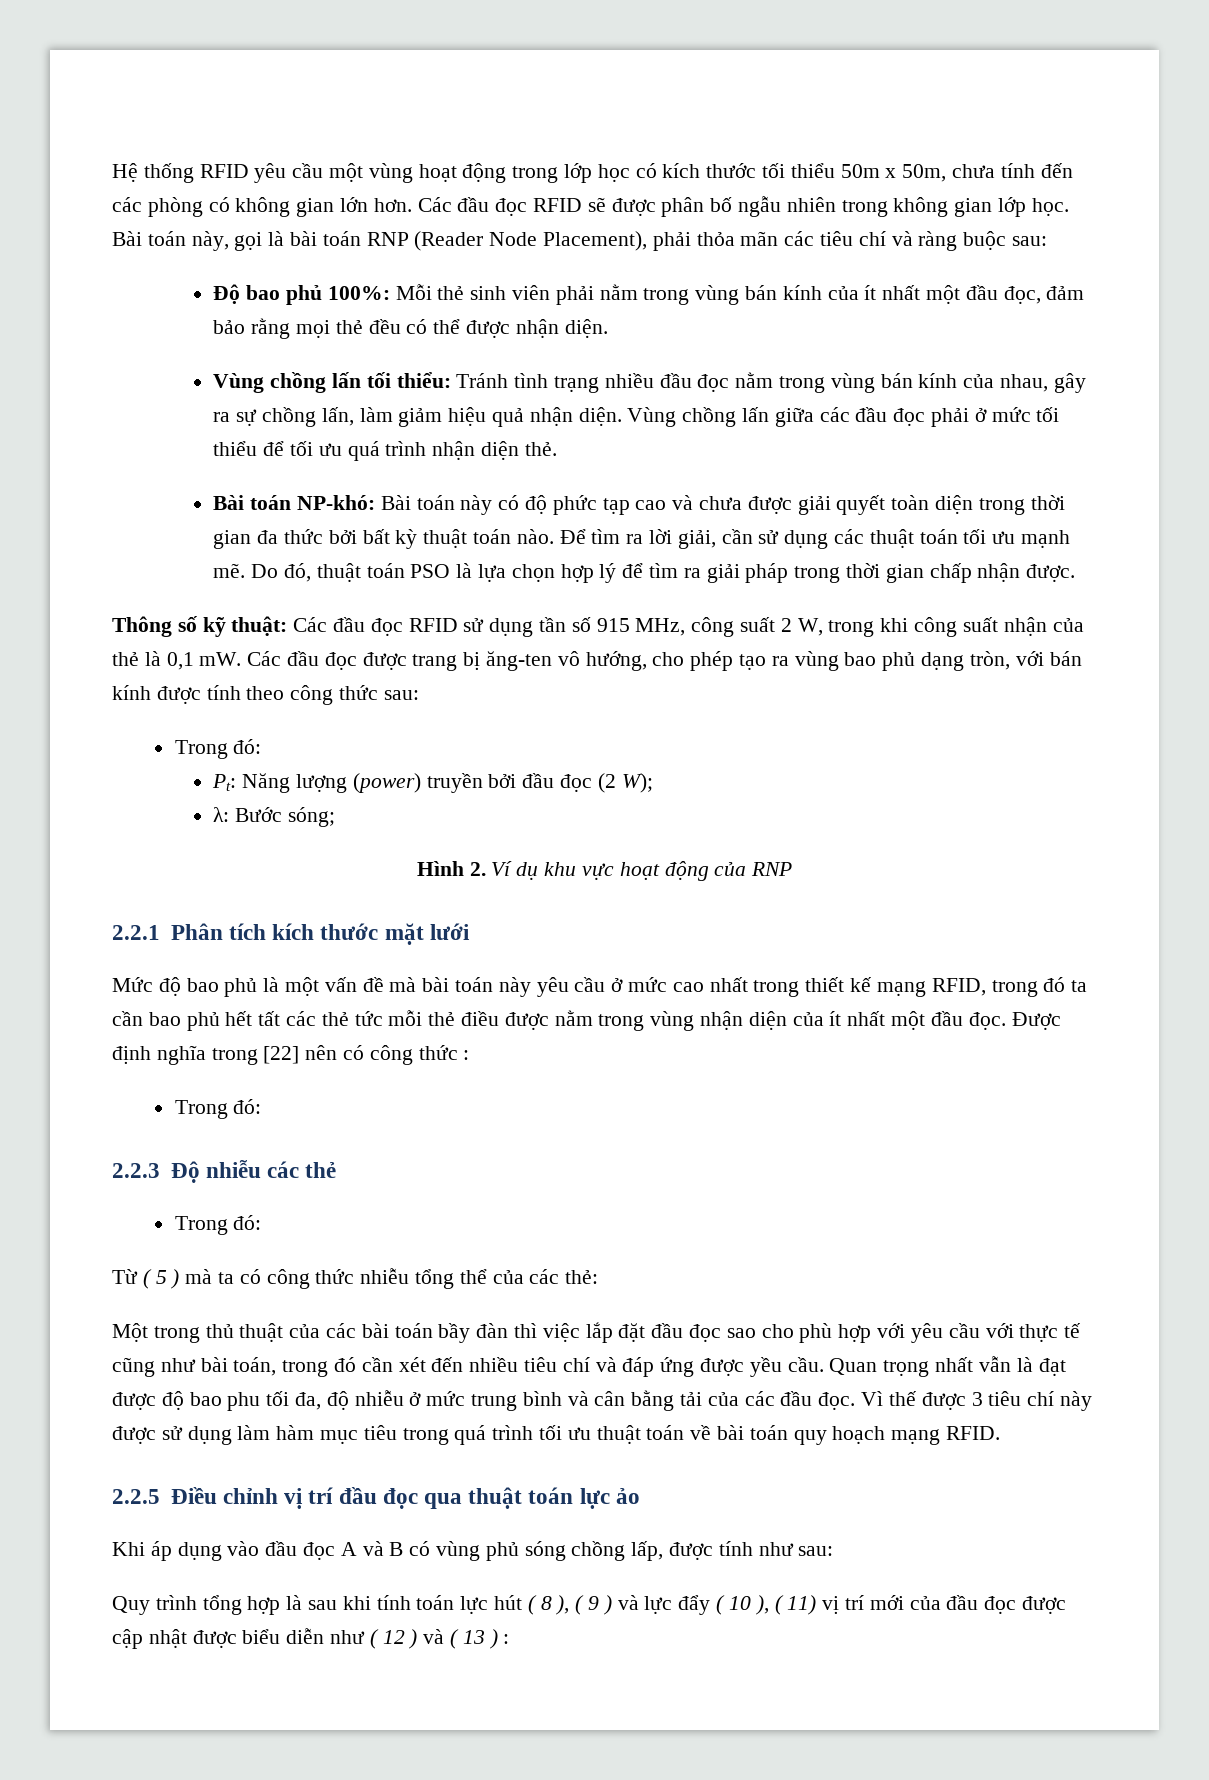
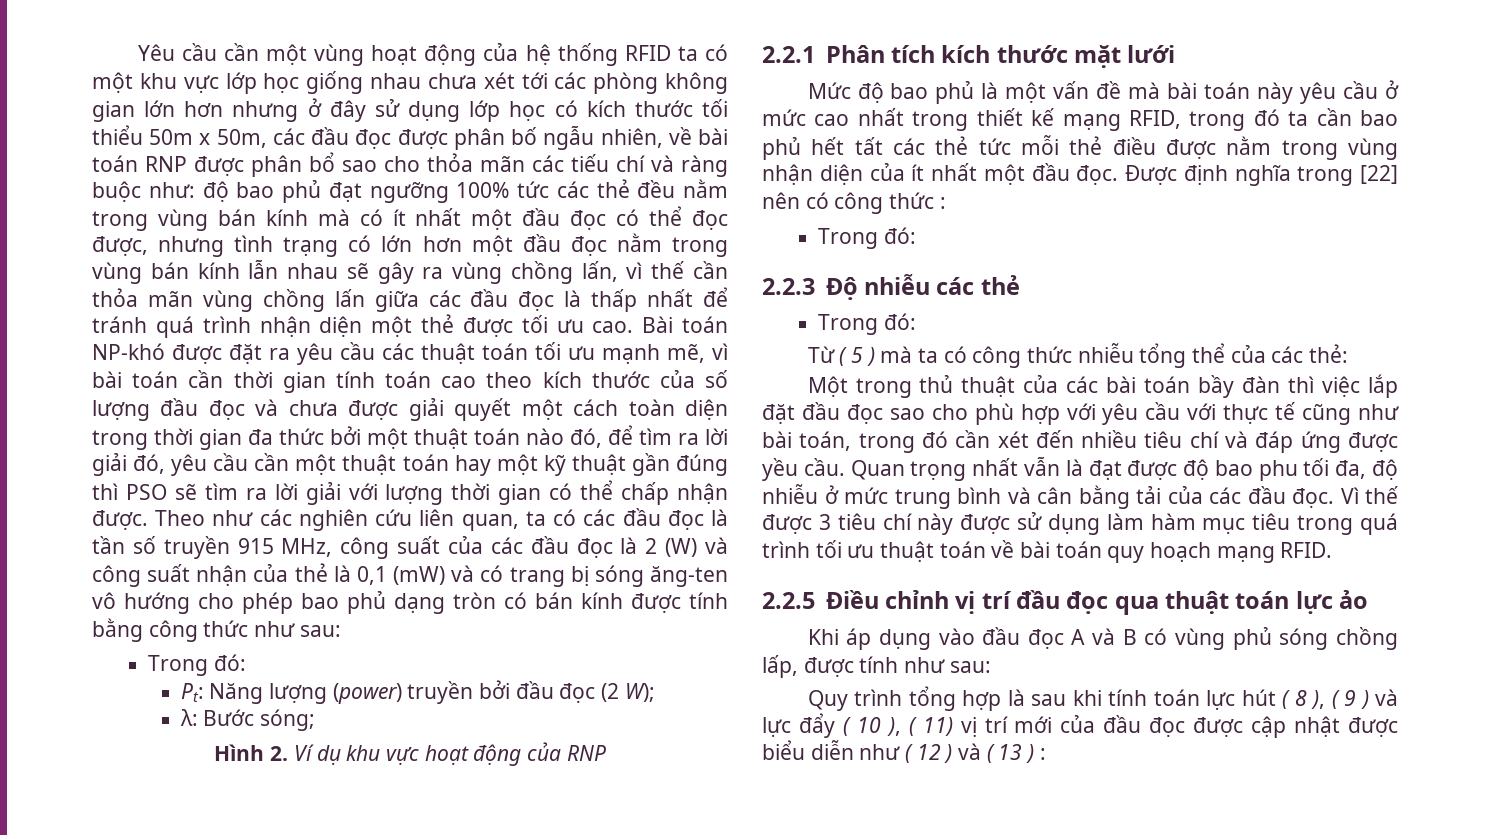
[112,163,559,183] Hệ thống RFID yêu cầu một vùng hoạt động trong -> [137,43,729,66] [92,71,728,94] [92,98,461,122] Yêu cầu cần một vùng hoạt động của hệ thống RFID ta có một khu vực lớp học giống nhau chưa xét tới các phòng không gian lớn hơn nhưng ở đây sử dụng
[952,163,1073,178] [112,196,1069,217] [112,231,691,251] chưa tính đến các phòng có không gian lớn hơn. Các đầu đọc RFID sẽ được phân bố ngẫu nhiên trong không gian lớp học. Bài toán này, gọi là bài toán RNP (Reader Node Placement), phải -> [272,126,728,150] [92,152,420,177] các đầu đọc được phân bố ngẫu nhiên, về bài toán RNP được phân bổ sao cho
[820,231,854,246] tiêu -> [571,154,609,172] tiếu
[1012,236,1048,246] [213,284,1085,305] [213,318,608,339] [213,372,654,393] sau: // Độ bao phủ 100%: Mỗi thẻ sinh viên phải nằm trong vùng bán kính của ít nhất một đầu đọc, đảm bảo rằng mọi thẻ đều có thể được nhận diện. // Vùng chồng lấn tối thiểu: Tránh tình trạng nhiều -> [148,179,728,203] [92,206,728,231] [92,235,513,257] như: độ bao phủ đạt ngưỡng 100% tức các thẻ đều nằm trong vùng bán kính mà có ít nhất một đầu đọc có thể đọc được, nhưng tình trạng có lớn hơn một
[963,374,1049,392] của nhau, -> [248,260,369,279] lẫn nhau sẽ
[236,409,258,426] sự -> [452,262,503,284] vùng
[359,407,677,427] làm giảm hiệu quả nhận diện. Vùng -> [626,261,728,279] [92,288,253,312] vì thế cần thỏa mãn vùng
[931,407,1060,427] [213,441,557,461] [213,495,667,515] phải ở mức tối thiểu để tối ưu quá trình nhận diện thẻ. // Bài toán NP-khó: Bài toán này có độ phức tạp cao -> [564,287,728,312] [92,314,728,338] [92,342,728,365] [92,370,728,393] [92,398,245,421] là thấp nhất để tránh quá trình nhận diện một thẻ được tối ưu cao. Bài toán NP-khó được đặt ra yêu cầu các thuật toán tối ưu mạnh mẽ, vì bài toán cần thời gian tính toán cao theo kích thước của số lượng đầu đọc
(886, 505) none -> [521,399,619,420] một cách
[362,529,1071,549] [213,563,1076,583] [112,616,534,637] bất kỳ thuật toán nào. Để tìm ra lời giải, cần sử dụng các thuật toán tối ưu mạnh mẽ. Do đó, thuật toán PSO là lựa chọn hợp lý để tìm ra giải pháp trong thời gian chấp nhận được. // Thông số kỹ thuật: Các đầu đọc RFID sử dụng -> [367,425,728,449] [92,453,729,476] [92,480,728,505] [92,508,729,531] một thuật toán nào đó, để tìm ra lời giải đó, yêu cầu cần một thuật toán hay một kỹ thuật gần đúng thì PSO sẽ tìm ra lời giải với lượng thời gian có thể chấp nhận được. Theo như các nghiên cứu liên quan, ta có các đầu đọc là
(591, 624) none -> [163,536,230,559] truyền
[780,618,909,637] 2 W, trong khi -> [448,536,728,558] của các đầu đọc là 2 (W) và
[199,651,407,670] mW. Các đầu đọc được -> [393,565,504,585] (mW) và có
(481, 661) none -> [594,565,644,587] sóng
[585,651,647,671] hướng, -> [124,592,190,614] hướng
[739,651,839,671] tạo ra vùng -> (293, 603) none
[969,651,1044,670] tròn, với -> [453,592,527,609] tròn có
[246,685,379,705] theo công thức -> [92,618,296,642] bằng công thức như

